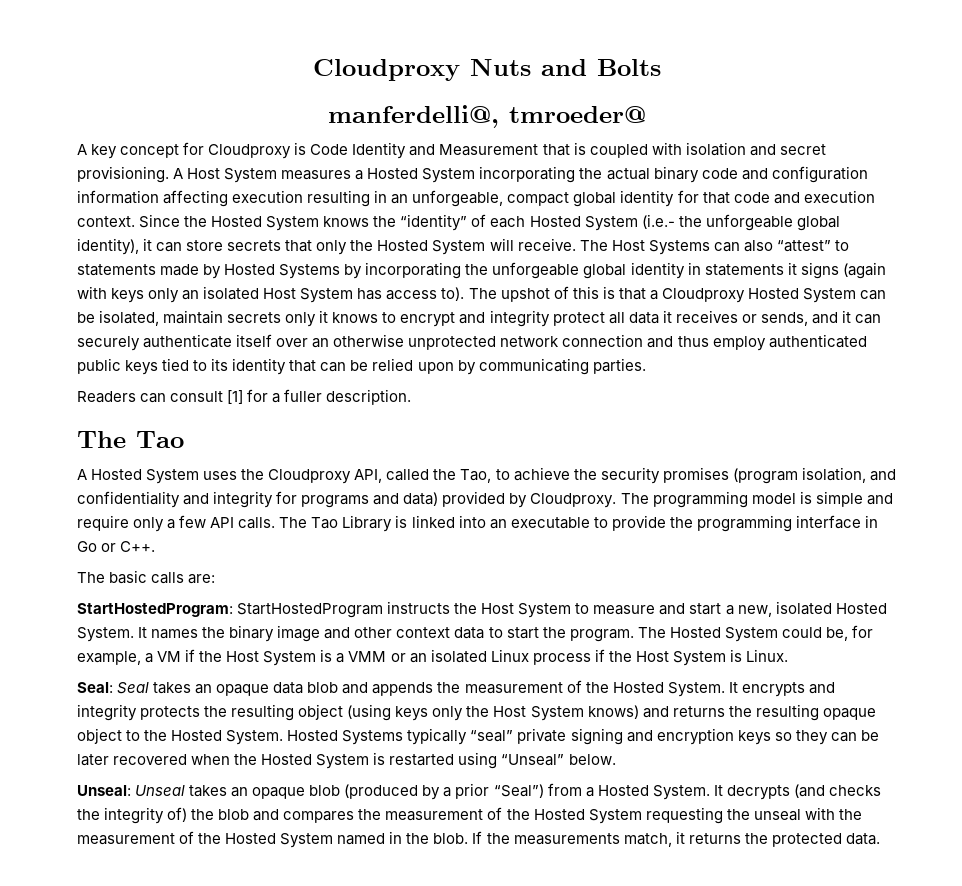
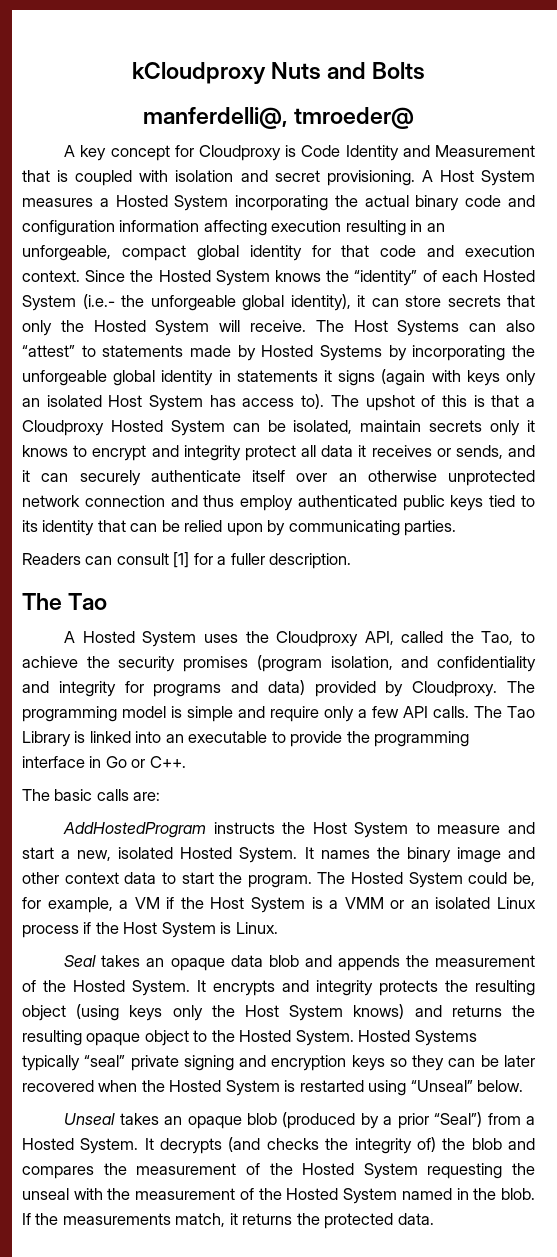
[313,59,460,81] Cloudproxy -> [131,62,266,84] kCloudproxy
[77,603,384,618] StartHostedProgram: StartHostedProgram -> [63,822,207,838] AddHostedProgram
[77,682,113,693] Seal: -> (278, 928) none
[77,785,131,796] Unseal: -> (524, 1086) none

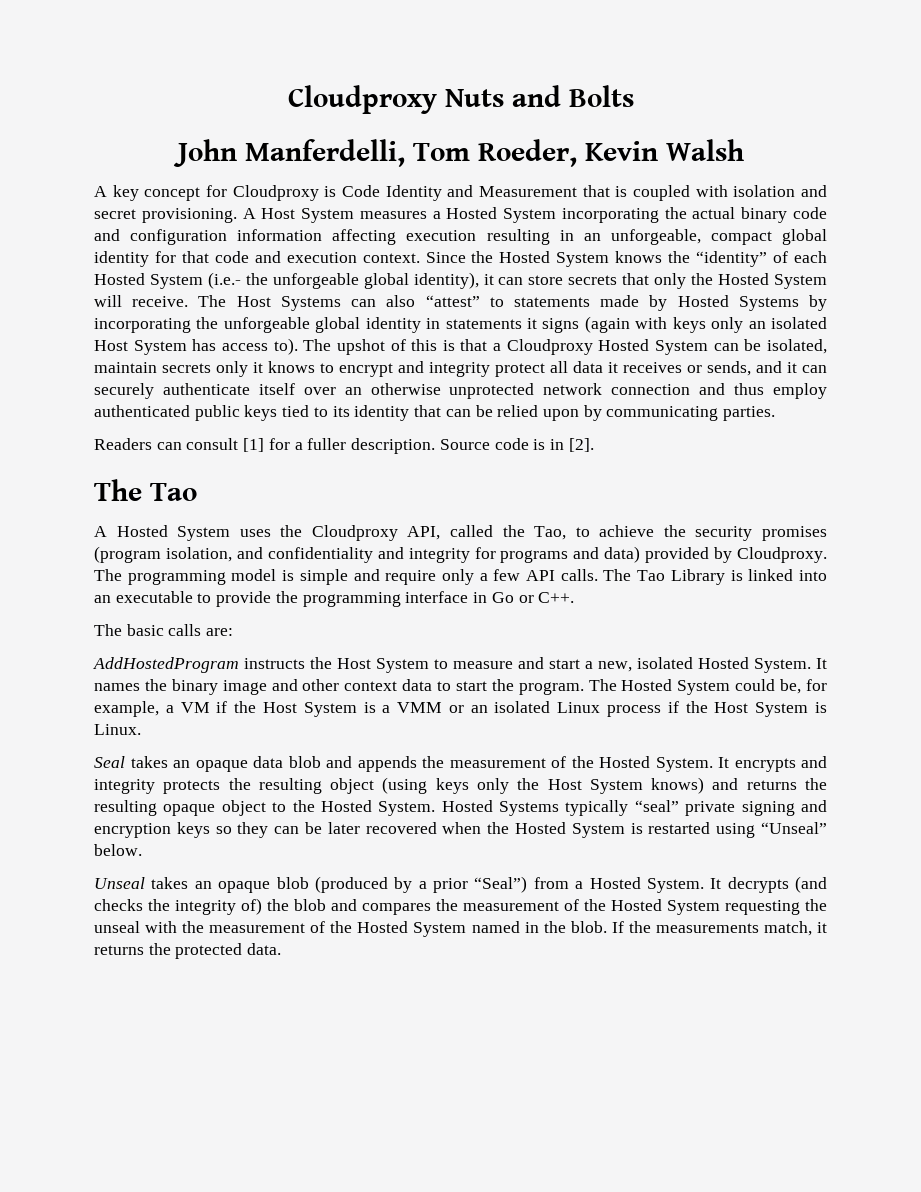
[131,62,266,84] kCloudproxy -> [287,85,437,114] Cloudproxy
[143,107,414,129] manferdelli@, tmroeder@ -> [172,139,744,167] John Manferdelli, Tom Roeder, Kevin Walsh
(352, 561) none -> [439,438,594,452] Source code is in [2].

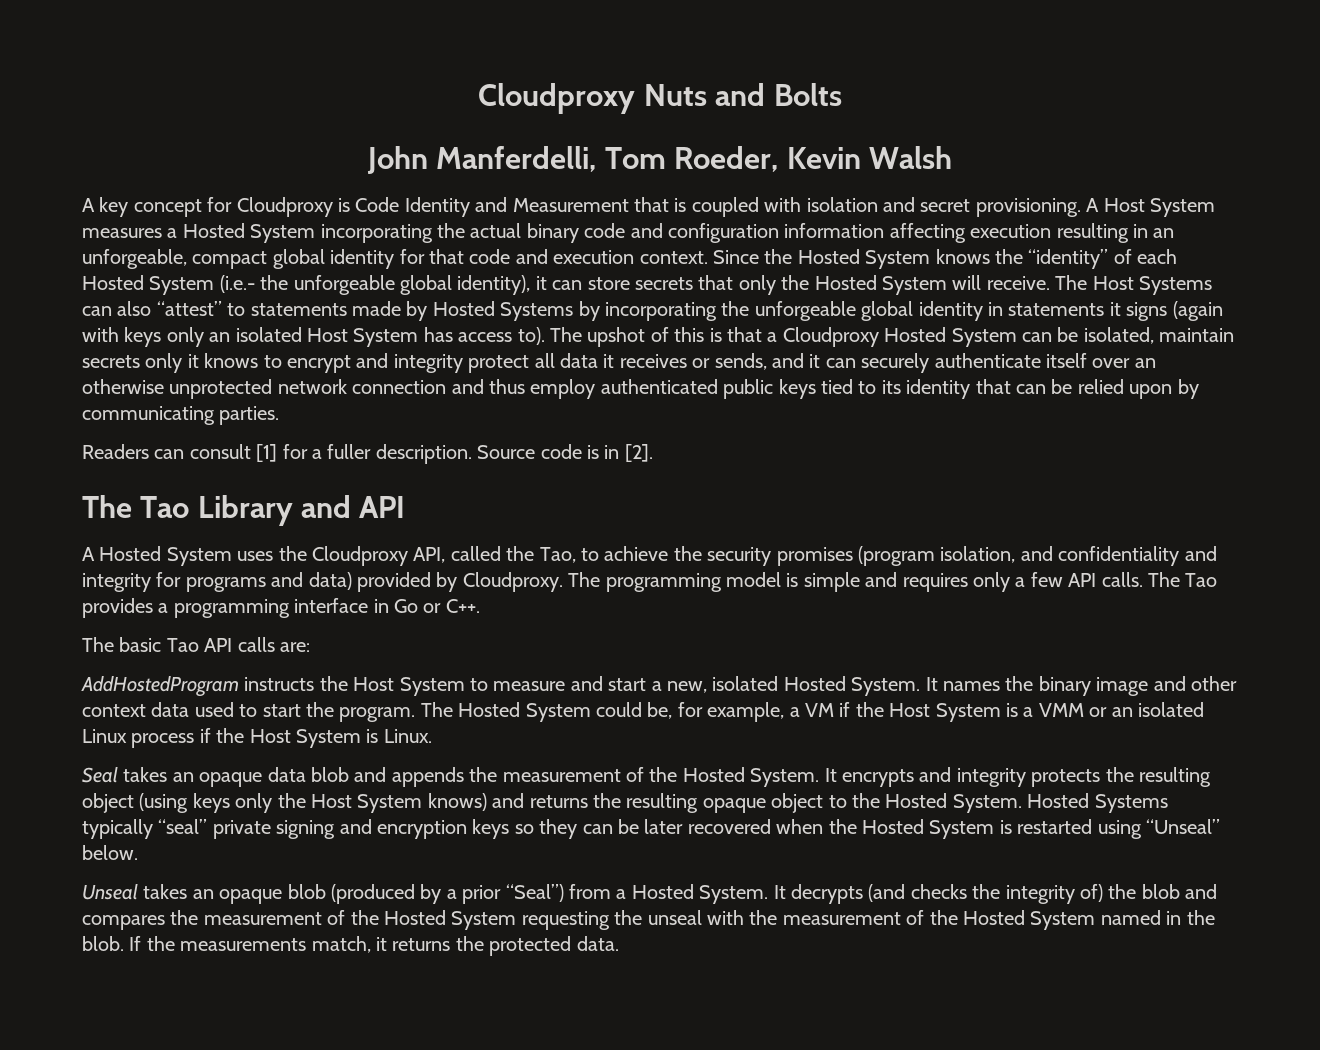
(197, 492) none -> [197,495,406,526] Library and API
[385,570,437,585] require -> [902,573,968,592] requires
[670,569,827,585] [94,591,298,607] Library is linked into an executable to provide the -> [82,598,169,618] provides a
(164, 630) none -> [166,638,233,652] Tao API
(433, 685) none -> [194,702,234,717] used

